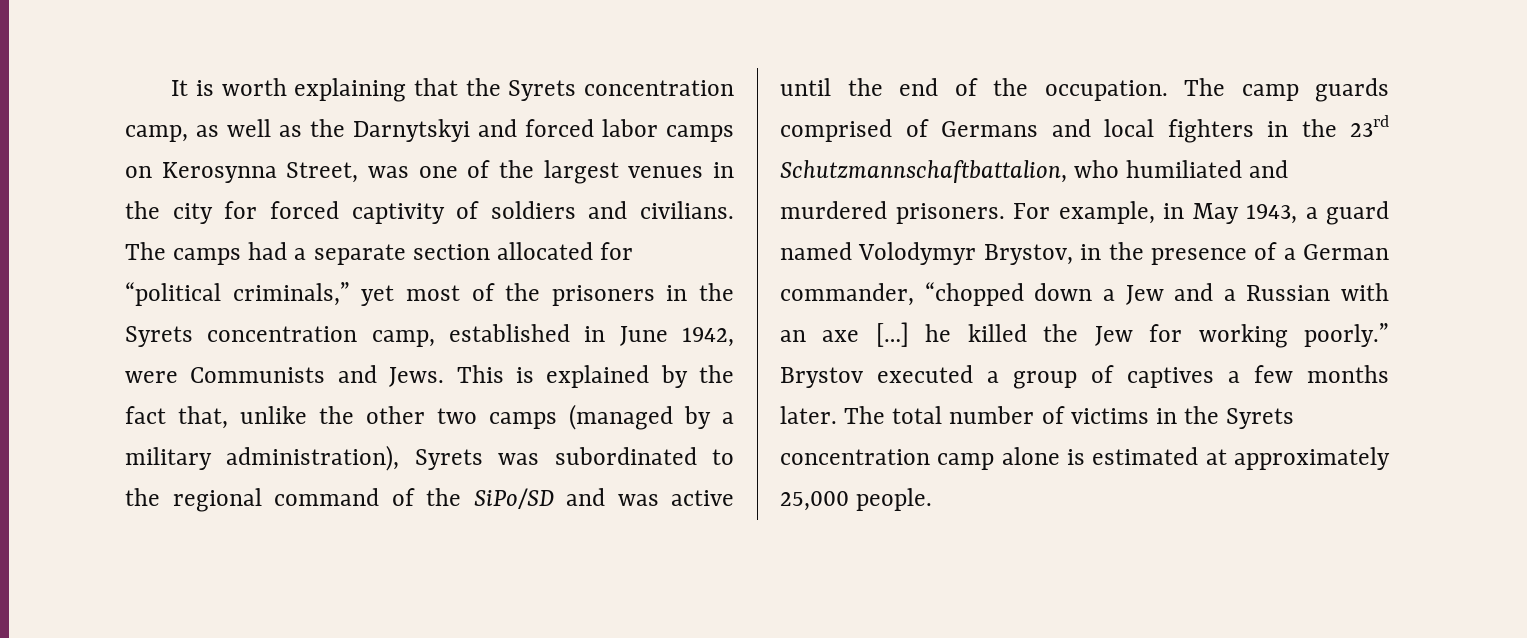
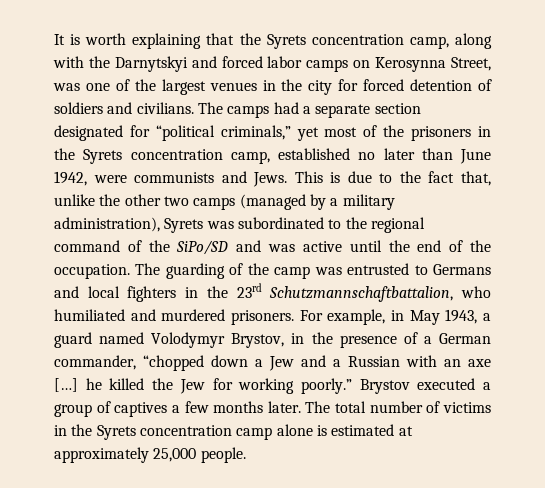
[196,119,302,137] as well as -> [454,33,492,49] [53,56,84,68] along with
[351,203,445,224] captivity -> [410,79,473,91] detention
[496,242,593,260] allocated -> [54,125,123,141] designated
[584,326,606,342] in -> [358,148,453,160] no later than
[190,367,326,383] Communists -> [134,172,215,183] communists
[546,365,688,388] explained by -> [347,171,393,183] due to
[1241,78,1389,102] [780,119,929,142] camp guards comprised of -> [165,263,428,279] guarding of the camp was entrusted to

